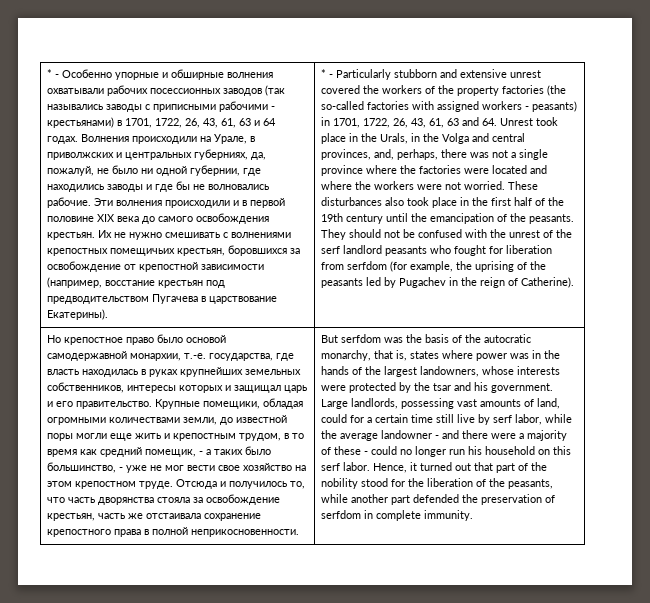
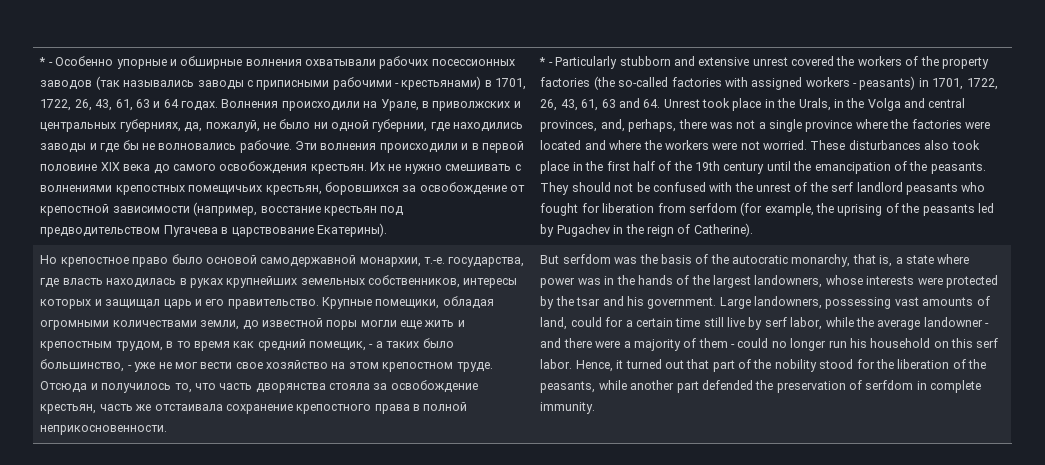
[410,351,440,359] states -> [895,255,934,264] a state
[351,398,399,409] landlords, -> [754,296,823,309] landowners,
[334,446,362,455] these -> [698,338,728,348] them

